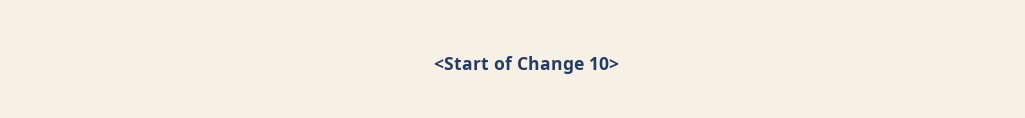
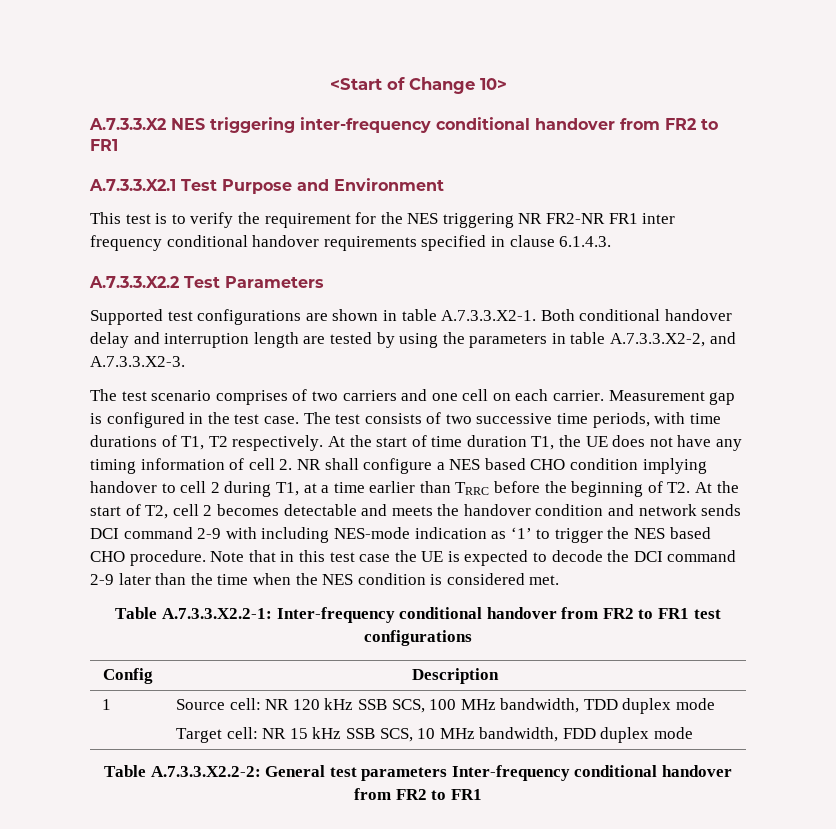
(619, 63) none -> [89,117,718,133] [90,139,118,151] [89,178,444,194] [90,212,676,228] [90,235,612,251] [89,276,324,288] [90,309,732,325] [90,332,736,348] [90,356,185,367] [90,389,736,405] [90,412,721,428] [90,435,743,451] [90,458,707,474] [90,481,739,497] [90,504,742,519] [90,527,711,543] [90,550,737,566] [90,573,560,585] [115,607,721,623] [364,630,472,646] [102,668,153,684] [412,668,499,684] [101,699,111,710] [175,698,716,714] [175,727,694,743] [103,765,733,781] [354,788,482,800] // A.7.3.3.X2 NES triggering inter-frequency conditional handover from FR2 to FR1 // A.7.3.3.X2.1 Test Purpose and Environment // This test is to verify the requirement for the NES triggering NR FR2-NR FR1 inter frequency conditional handover requirements specified in clause 6.1.4.3. // A.7.3.3.X2.2 Test Parameters // Supported test configurations are shown in table A.7.3.3.X2-1. Both conditional handover delay and interruption length are tested by using the parameters in table A.7.3.3.X2-2, and A.7.3.3.X2-3. // The test scenario comprises of two carriers and one cell on each carrier. Measurement gap is configured in the test case. The test consists of two successive time periods, with time durations of T1, T2 respectively. At the start of time duration T1, the UE does not have any timing information of cell 2. NR shall configure a NES based CHO condition implying handover to cell 2 during T1, at a time earlier than TRRC before the beginning of T2. At the start of T2, cell 2 becomes detectable and meets the handover condition and network sends DCI command 2-9 with including NES-mode indication as ‘1’ to trigger the NES based CHO procedure. Note that in this test case the UE is expected to decode the DCI command 2-9 later than the time when the NES condition is considered met. // Table A.7.3.3.X2.2-1: Inter-frequency conditional handover from FR2 to FR1 test configurations // Config | Description // 1 | Source cell: NR 120 kHz SSB SCS, 100 MHz bandwidth, TDD duplex mode // Target cell: NR 15 kHz SSB SCS, 10 MHz bandwidth, FDD duplex mode // Table A.7.3.3.X2.2-2: General test parameters Inter-frequency conditional handover from FR2 to FR1

